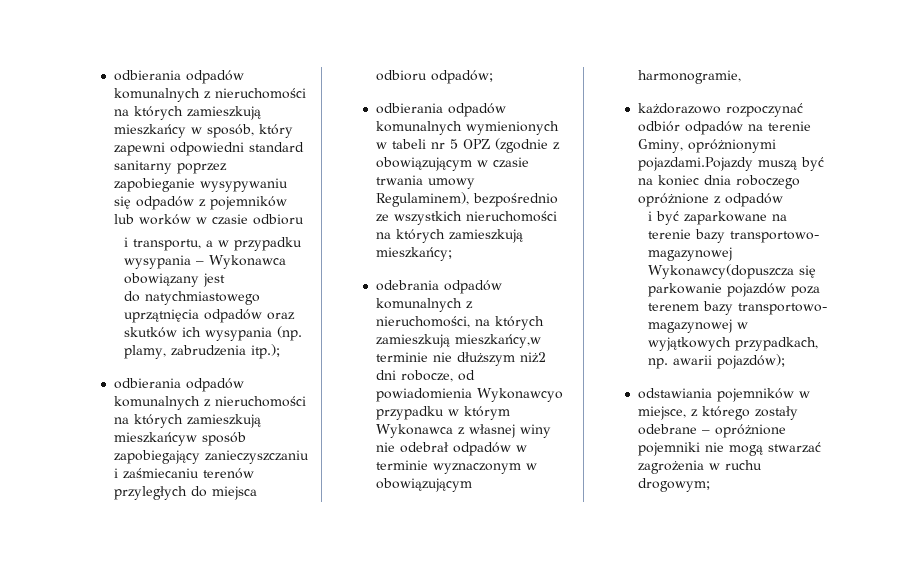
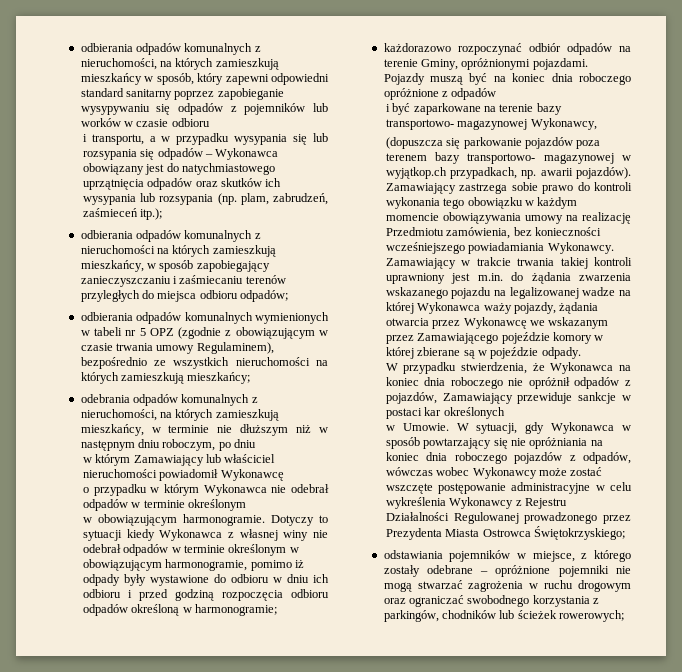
[113,70,244,84] [113,88,306,102] odbierania odpadów komunalnych z nieruchomości -> [80,43,261,55] [80,58,157,70] odbierania odpadów komunalnych z nieruchomości,
(192, 262) none -> [293,133,328,145] [82,148,203,160] się lub rozsypania się odpadów
(226, 280) // -> (165, 169) none
[277,326,303,341] [124,345,247,359] (np. plamy, zabrudzenia -> [140,193,328,205] [82,208,138,217] lub rozsypania (np. plam, zabrudzeń, zaśmieceń
[113,432,197,446] mieszkańcyw -> [80,260,157,272] mieszkańcy, w
[454,334,541,348] mieszkańcy,w -> [80,424,161,436] mieszkańcy, w
[519,352,546,363] [375,370,475,382] [375,388,563,402] [375,406,510,420] niż2 dni robocze, od powiadomienia Wykonawcyo przypadku w którym -> [296,425,328,433] [80,439,257,451] [82,454,276,466] [82,469,284,481] [82,484,329,496] [82,499,246,511] [82,514,328,526] [82,529,155,541] niż w następnym dniu roboczym, po dniu // w którym Zamawiający lub właściciel nieruchomości powiadomił Wykonawcę // o przypadku w którym Wykonawca nie odebrał odpadów w terminie określonym // w obowiązującym harmonogramie. Dotyczy to sytuacji kiedy
[432,463,521,474] wyznaczonym -> [228,544,287,556] określonym
(741, 77) none -> [250,560,304,571] [82,574,329,586] [82,589,329,601] [82,604,277,616] pomimo iż odpady były wystawione do odbioru w dniu ich odbioru i przed godziną rozpoczęcia odbioru odpadów określoną w harmonogramie;
[637,157,753,171] pojazdami.Pojazdy -> [532,58,588,70] [383,73,425,85] pojazdami. Pojazdy
[648,264,795,279] Wykonawcy(dopuszcza -> [530,118,597,130] [385,137,443,149] Wykonawcy, // (dopuszcza
[648,337,732,351] wyjątkowych -> [385,167,447,179] wyjątkop.ch
[717,354,786,369] pojazdów); -> [576,167,631,179] [385,182,632,194] [385,197,578,209] [385,212,631,224] [385,227,601,239] [385,242,614,254] [385,257,632,269] [385,272,631,284] [385,287,631,299] [385,302,599,314] [385,317,609,329] [385,332,604,344] [385,347,581,359] [385,362,631,374] [385,377,631,389] [385,392,631,404] [385,407,505,419] [385,422,631,434] [385,437,603,449] [385,452,631,464] [385,467,603,479] [385,482,632,494] [385,497,567,509] [385,512,631,524] [385,526,625,540] pojazdów). Zamawiający zastrzega sobie prawo do kontroli wykonania tego obowiązku w każdym momencie obowiązywania umowy na realizację Przedmiotu zamówienia, bez konieczności wcześniejszego powiadamiania Wykonawcy. Zamawiający w trakcie trwania takiej kontroli uprawniony jest m.in. do żądania zwarzenia wskazanego pojazdu na legalizowanej wadze na której Wykonawca waży pojazdy, żądania otwarcia przez Wykonawcę we wskazanym przez Zamawiającego pojeździe komory w której zbierane są w pojeździe odpady. // W przypadku stwierdzenia, że Wykonawca na koniec dnia roboczego nie opróżnił odpadów z pojazdów, Zamawiający przewiduje sankcje w postaci kar określonych // w Umowie. W sytuacji, gdy Wykonawca w sposób powtarzający się nie opróżniania na koniec dnia roboczego pojazdów z odpadów, wówczas wobec Wykonawcy może zostać wszczęte postępowanie administracyjne w celu wykreślenia Wykonawcy z Rejestru Działalności Regulowanej prowadzonego przez Prezydenta Miasta Ostrowca Świętokrzyskiego;
[637,478,710,492] drogowym; -> [578,580,631,592] [383,595,600,607] [383,610,625,622] drogowym oraz ograniczać swobodnego korzystania z parkingów, chodników lub ścieżek rowerowych;

